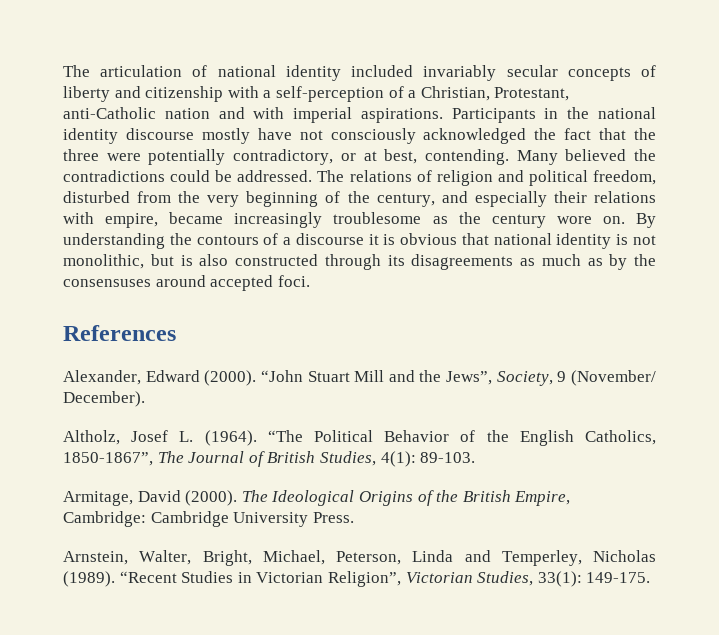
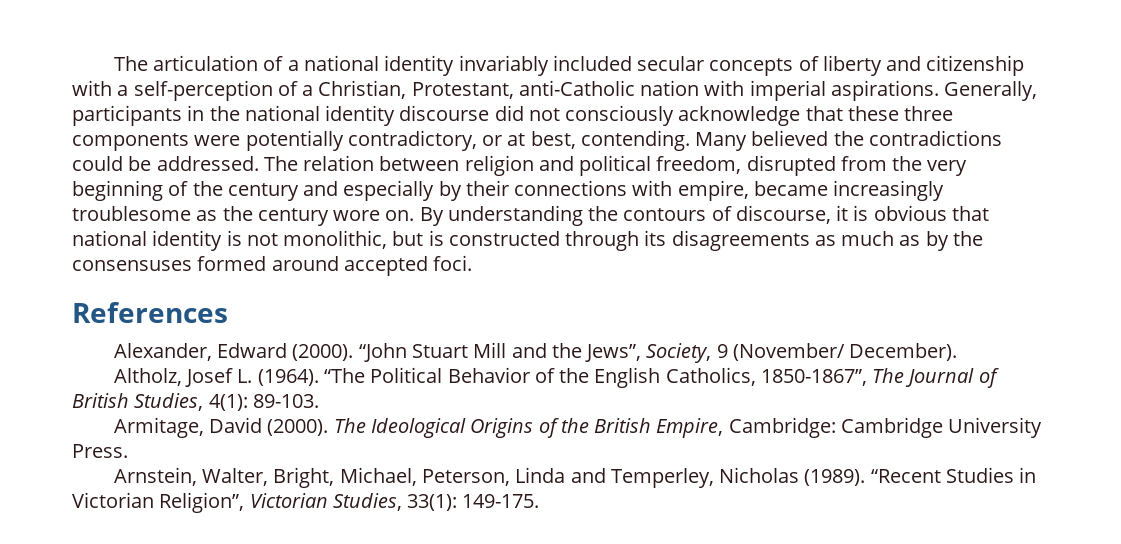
[217,65,497,81] national identity included invariably -> [287,55,632,76] a national identity invariably included
[218,107,245,119] and -> (700, 88) none
[451,108,536,123] Participants -> [944,81,1038,101] [72,105,182,126] Generally, participants
[201,128,656,144] [63,149,99,161] mostly have not consciously acknowledged the fact that the three -> [494,105,954,126] [72,133,189,151] did not consciously acknowledge that these three components
[349,170,432,182] relations of -> [303,155,460,171] relation between
[63,191,130,203] disturbed -> [746,155,836,176] disrupted
[376,193,435,207] century, -> [227,183,299,201] century
[553,191,656,203] their relations -> [438,180,628,201] by their connections
[283,233,364,245] a discourse -> [735,205,831,224] discourse,
[199,254,229,266] also -> (444, 238) none
(151, 283) none -> [197,256,267,271] formed

